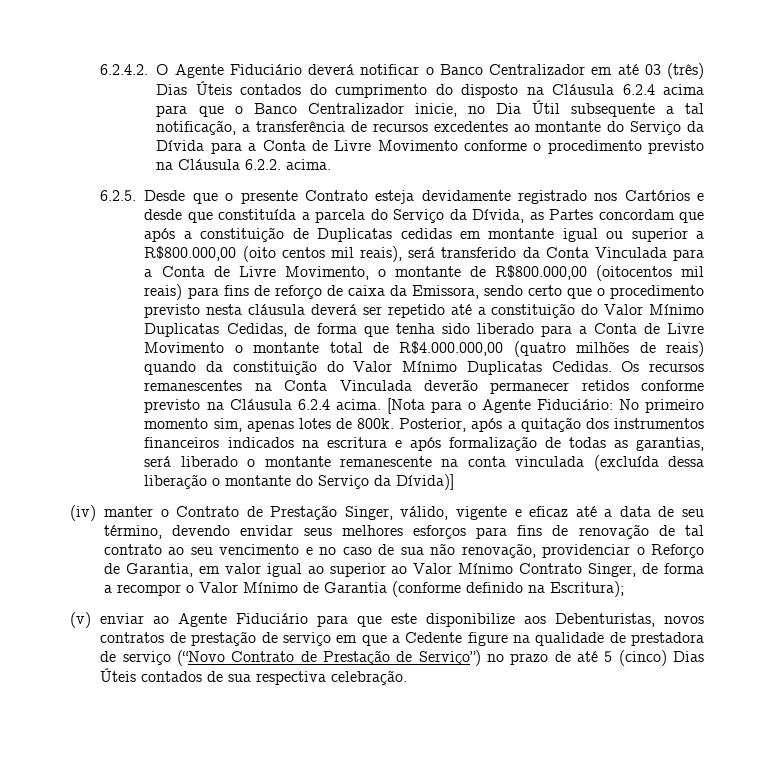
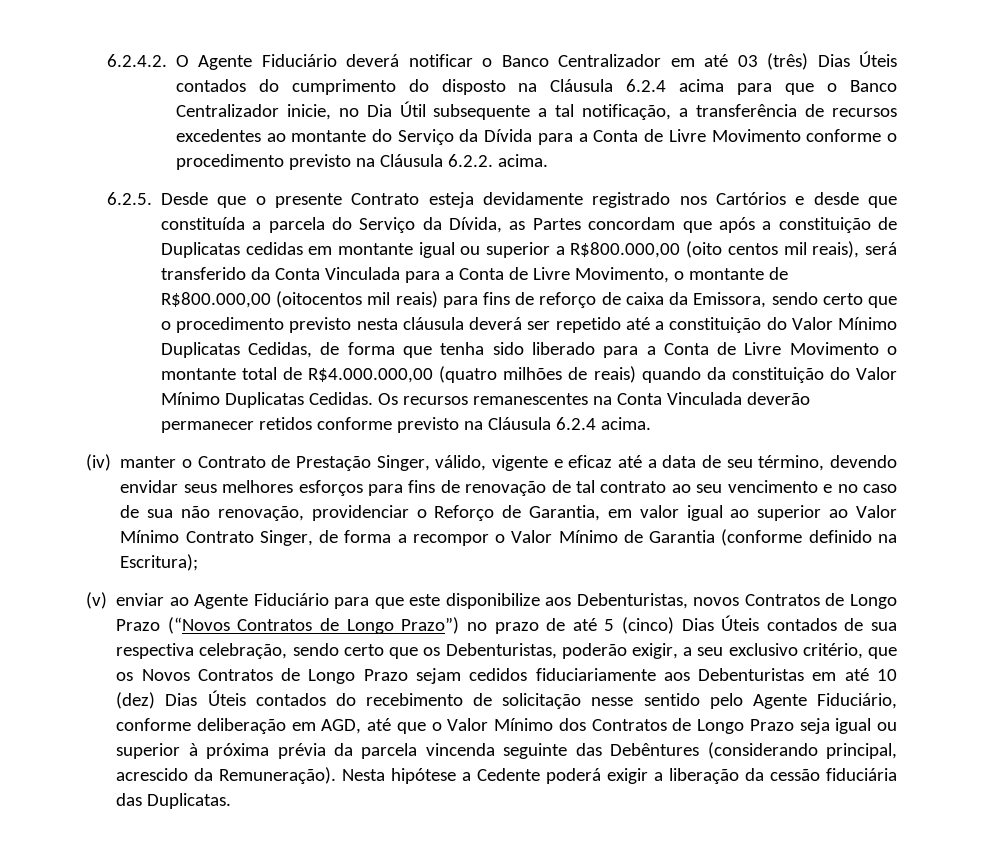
[386,398,704,414] [144,417,704,432] [144,436,704,451] [144,455,704,471] [144,474,455,490] [Nota para o Agente Fiduciário: No primeiro momento sim, apenas lotes de 800k. Posterior, após a quitação dos instrumentos financeiros indicados na escritura e após formalização de todas as garantias, será liberado o montante remanescente na conta vinculada (excluída dessa liberação o montante do Serviço da Dívida)] -> (651, 423) none
[100,631,705,646] [100,650,481,666] contratos de prestação de serviço em que a Cedente figure na qualidade de prestadora de serviço (“Novo Contrato de Prestação de Serviço”) -> [744,593,897,609] [116,617,460,634] Contratos de Longo Prazo (“Novos Contratos de Longo Prazo”)
[331,670,408,685] celebração. -> [199,643,897,659] [116,668,898,684] [116,690,897,709] [116,718,897,734] [116,742,897,759] [116,767,898,784] [116,793,232,809] celebração, sendo certo que os Debenturistas, poderão exigir, a seu exclusivo critério, que os Novos Contratos de Longo Prazo sejam cedidos fiduciariamente aos Debenturistas em até 10 (dez) Dias Úteis contados do recebimento de solicitação nesse sentido pelo Agente Fiduciário, conforme deliberação em AGD, até que o Valor Mínimo dos Contratos de Longo Prazo seja igual ou superior à próxima prévia da parcela vincenda seguinte das Debêntures (considerando principal, acrescido da Remuneração). Nesta hipótese a Cedente poderá exigir a liberação da cessão fiduciária das Duplicatas.

